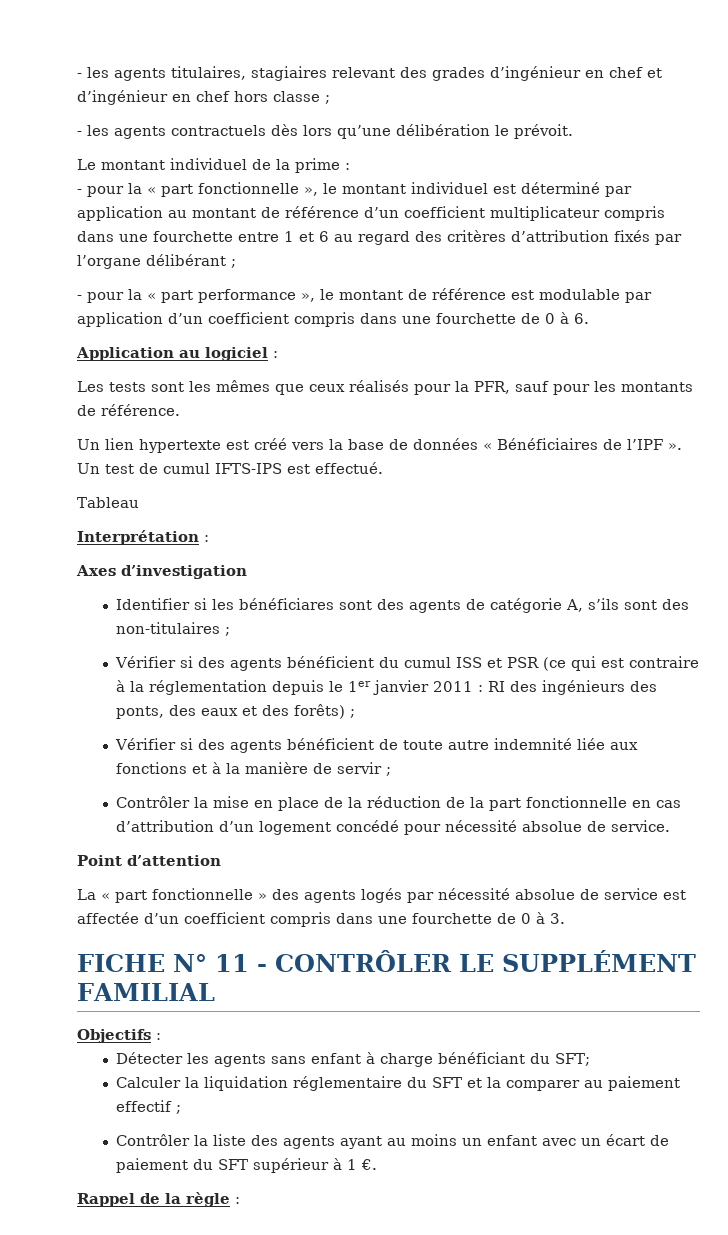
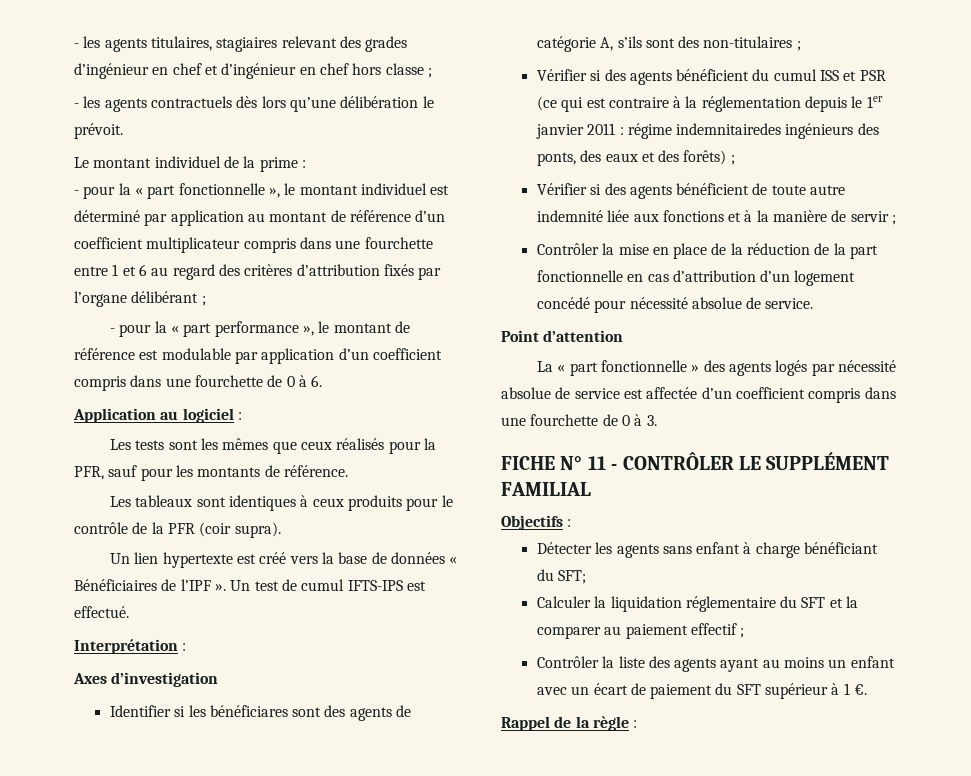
(180, 410) none -> [109,495,453,511] [74,522,281,538] // Les tableaux sont identiques à ceux produits pour le contrôle de la PFR (coir supra).
[77,497,139,508] // Tableau -> (129, 612) none
[488,681,538,692] RI des -> [627,123,782,139] régime indemnitairedes

